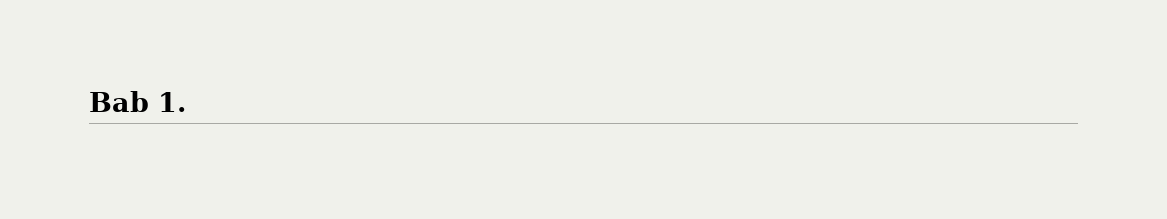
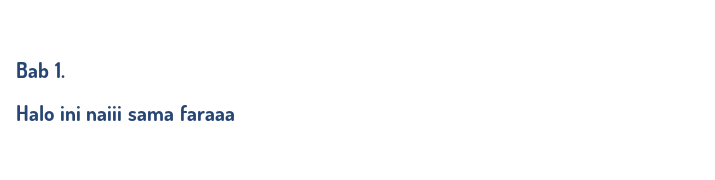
(186, 102) none -> [16,105,235,121] // Halo ini naiii sama faraaa

